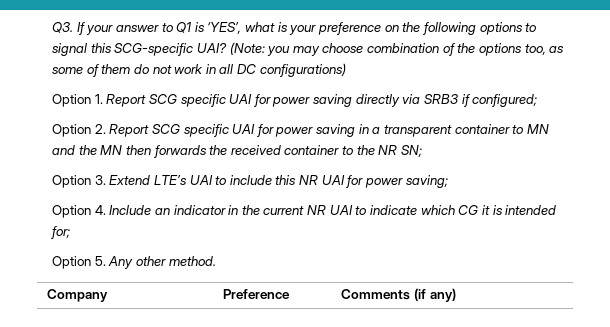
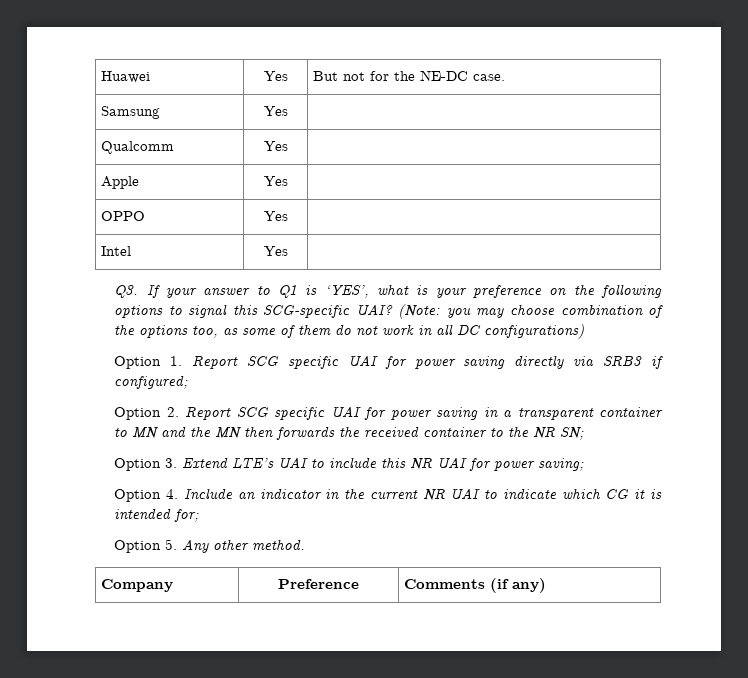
(51, 27) none -> [101,71,151,83] [263,71,288,81] [313,70,506,81] [101,106,161,119] [263,106,288,116] [101,141,175,154] [263,141,288,151] [101,176,140,189] [263,176,288,186] [101,211,146,221] [263,211,288,221] [101,246,132,256] [263,246,288,256] Huawei | Yes | But not for the NE-DC case. // Samsung | Yes | // Qualcomm | Yes | // Apple | Yes | // OPPO | Yes | // Intel | Yes | //

